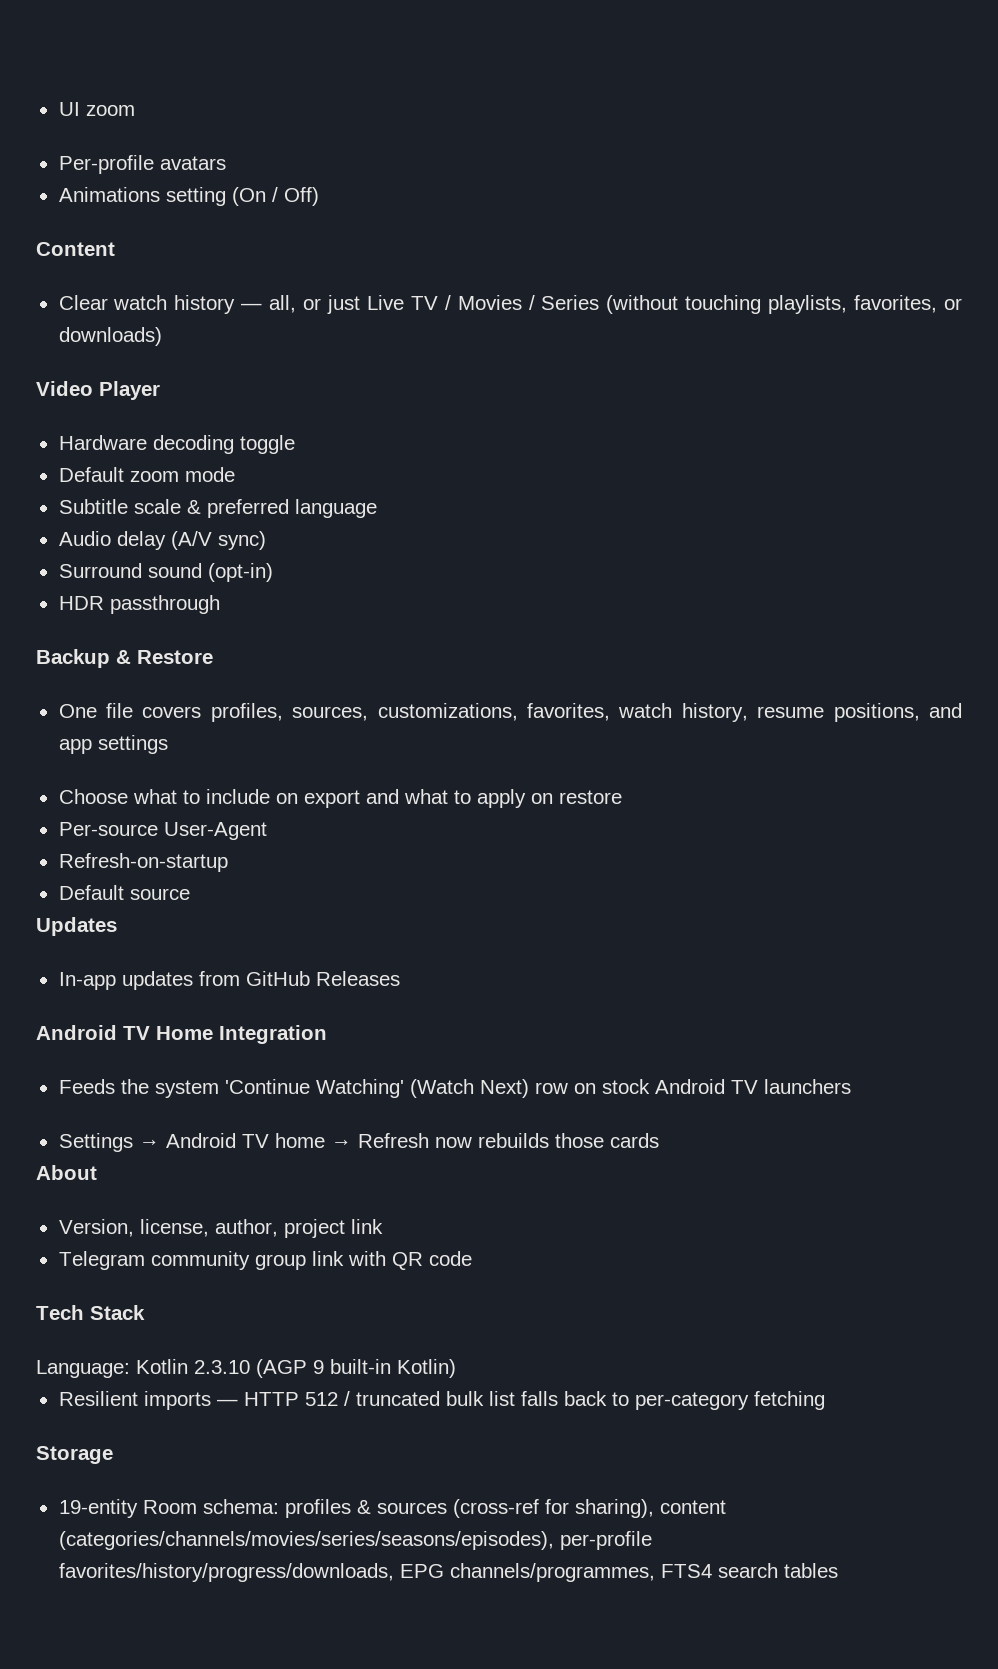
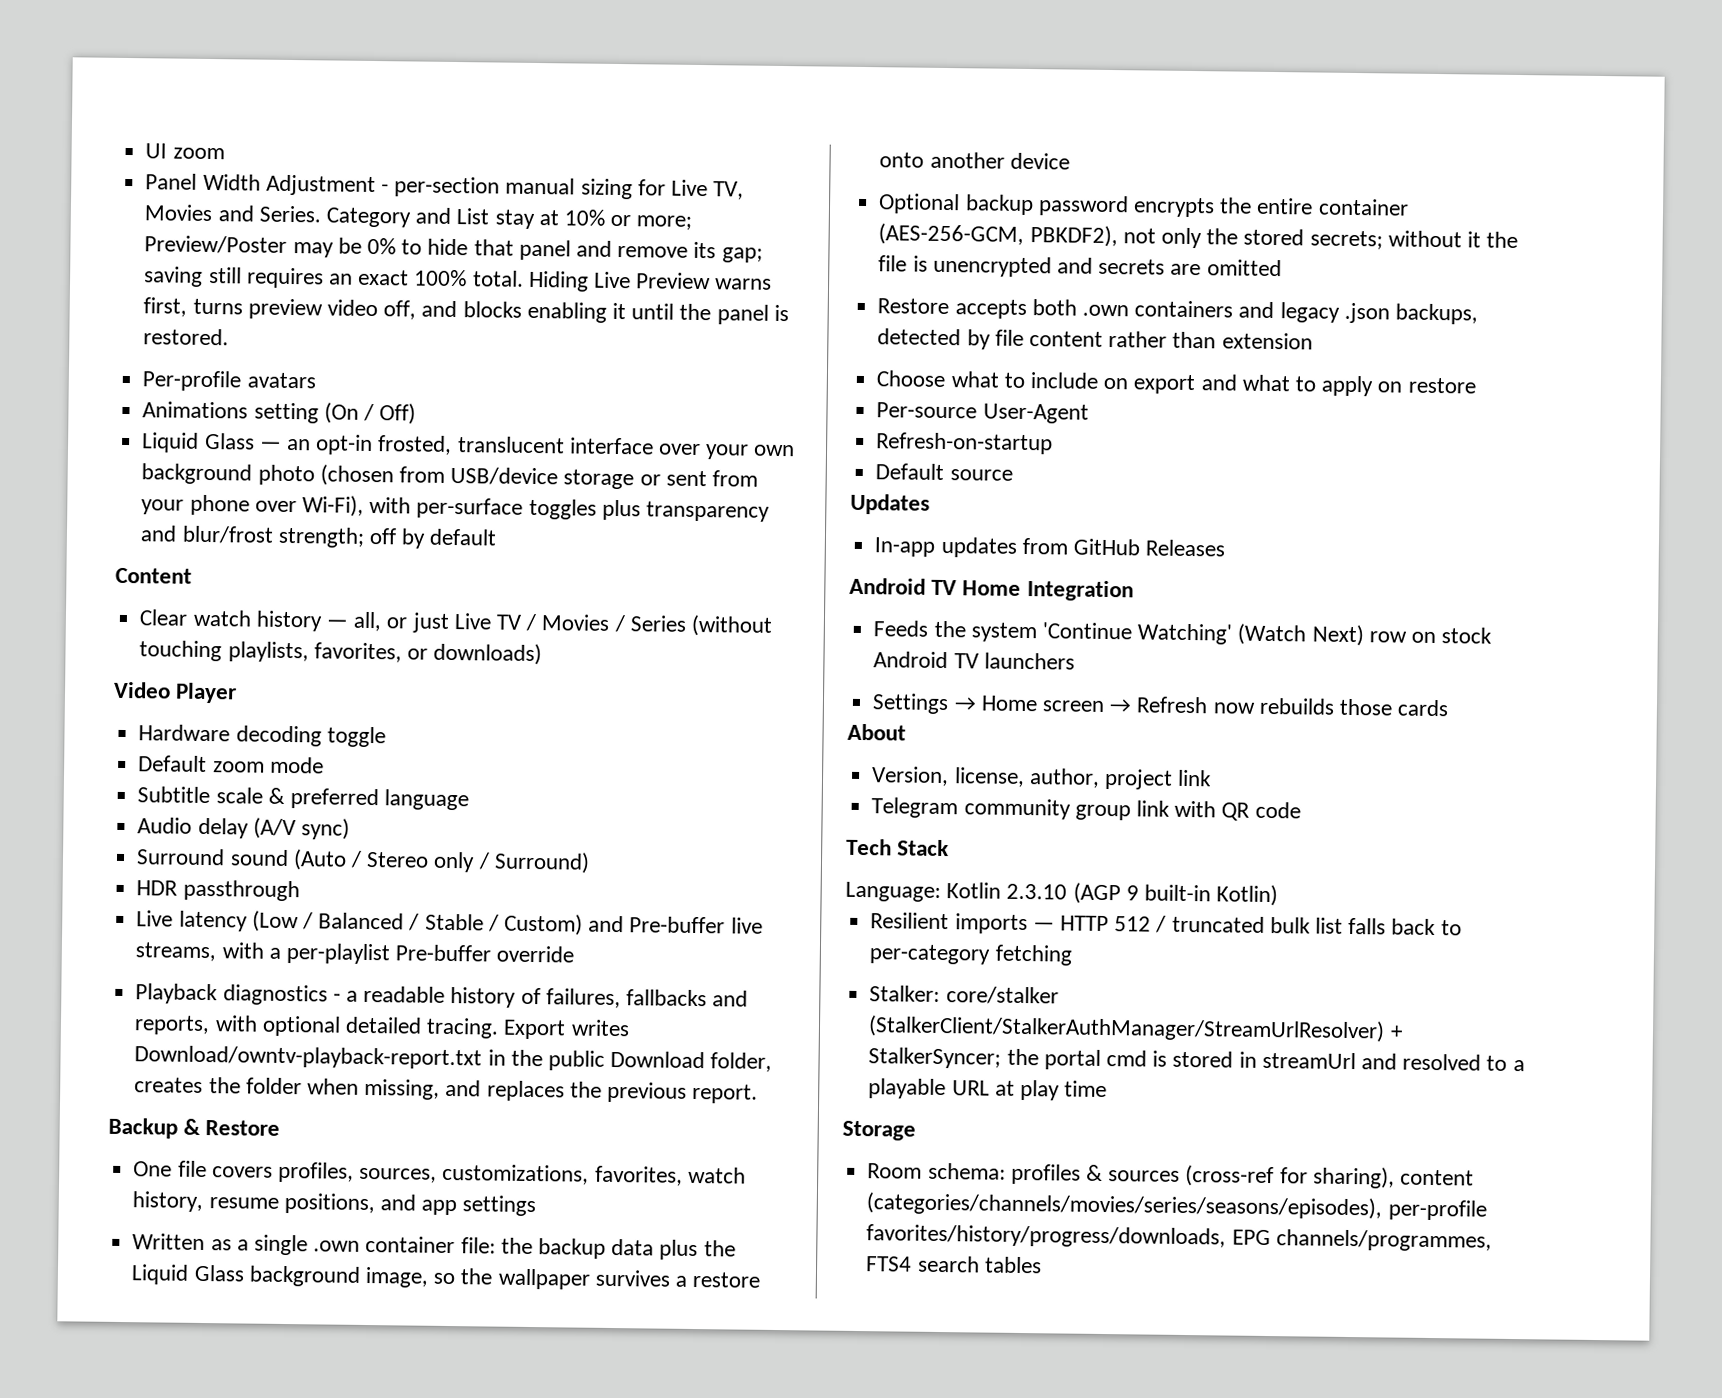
(135, 110) none -> [145,173,745,200] [144,204,693,230] [144,235,763,263] [143,266,773,292] [143,297,789,325] [143,328,230,346] // Panel Width Adjustment - per-section manual sizing for Live TV, Movies and Series. Category and List stay at 10% or more; Preview/Poster may be 0% to hide that panel and remove its gap; saving still requires an exact 100% total. Hiding Live Preview warns first, turns preview video off, and blocks enabling it until the panel is restored.
(319, 196) none -> [141,432,796,460] [141,463,758,490] [141,494,770,522] [140,525,498,549] // Liquid Glass — an opt-in frosted, translucent interface over your own background photo (chosen from USB/device storage or sent from your phone over Wi-Fi), with per-surface toggles plus transparency and blur/frost strength; off by default
[207,563,273,582] [58,595,220,614] (opt-in) // HDR passthrough -> [292,849,590,874] [136,879,300,902] [136,910,763,936] [135,942,575,965] [135,983,749,1009] [134,1015,630,1040] [134,1045,773,1072] [134,1077,759,1104] (Auto / Stereo only / Surround) // HDR passthrough // Live latency (Low / Balanced / Stable / Custom) and Pre-buffer live streams, with a per-playlist Pre-buffer override // Playback diagnostics - a readable history of failures, fallbacks and reports, with optional detailed tracing. Export writes Download/owntv-playback-report.txt in the public Download folder, creates the folder when missing, and replaces the previous report.
(168, 744) none -> [132,1233,736,1261] [131,1264,761,1290] [879,151,1070,170] [878,193,1409,218] [878,223,1519,250] [878,255,1282,278] [877,298,1478,325] [877,328,1313,350] // Written as a single .own container file: the backup data plus the Liquid Glass background image, so the wallpaper survives a restore onto another device // Optional backup password encrypts the entire container (AES-256-GCM, PBKDF2), not only the stored secrets; without it the file is unencrypted and secrets are omitted // Restore accepts both .own containers and legacy .json backups, detected by file content rather than extension
[165,1133,325,1148] Android TV home -> [980,695,1104,712] Home screen
(825, 1400) none -> [869,985,1059,1005] [868,1015,1403,1043] [868,1047,1525,1072] [868,1078,1108,1101] // Stalker: core/stalker (StalkerClient/StalkerAuthManager/StreamUrlResolver) + StalkerSyncer; the portal cmd is stored in streamUrl and resolved to a playable URL at play time
[58,1499,138,1518] 19-entity -> (916, 1130) none

